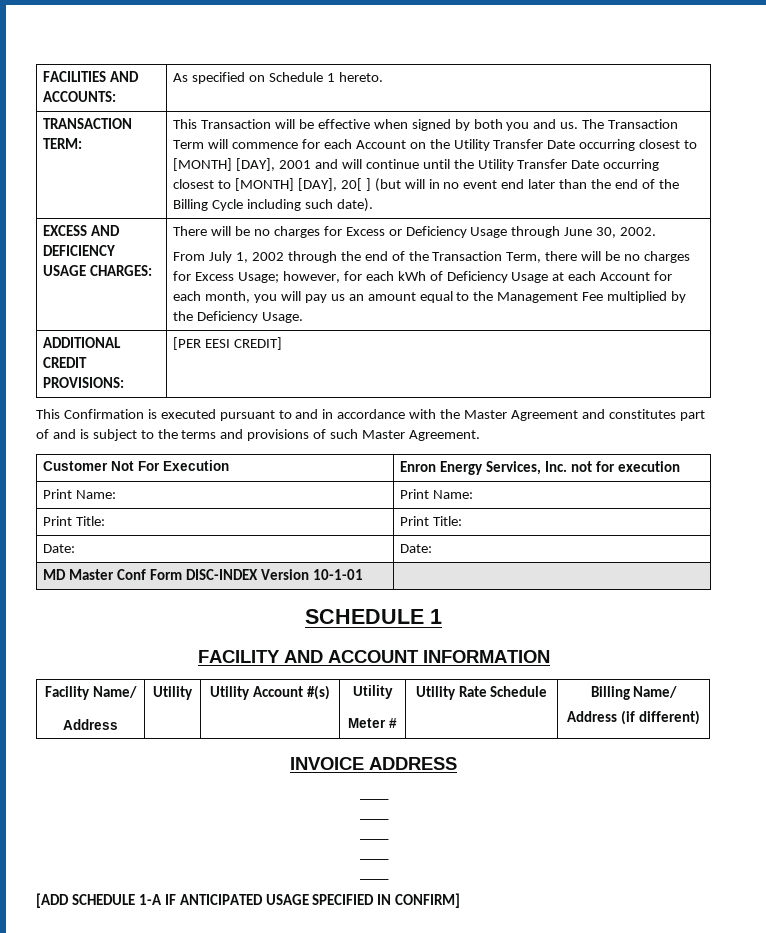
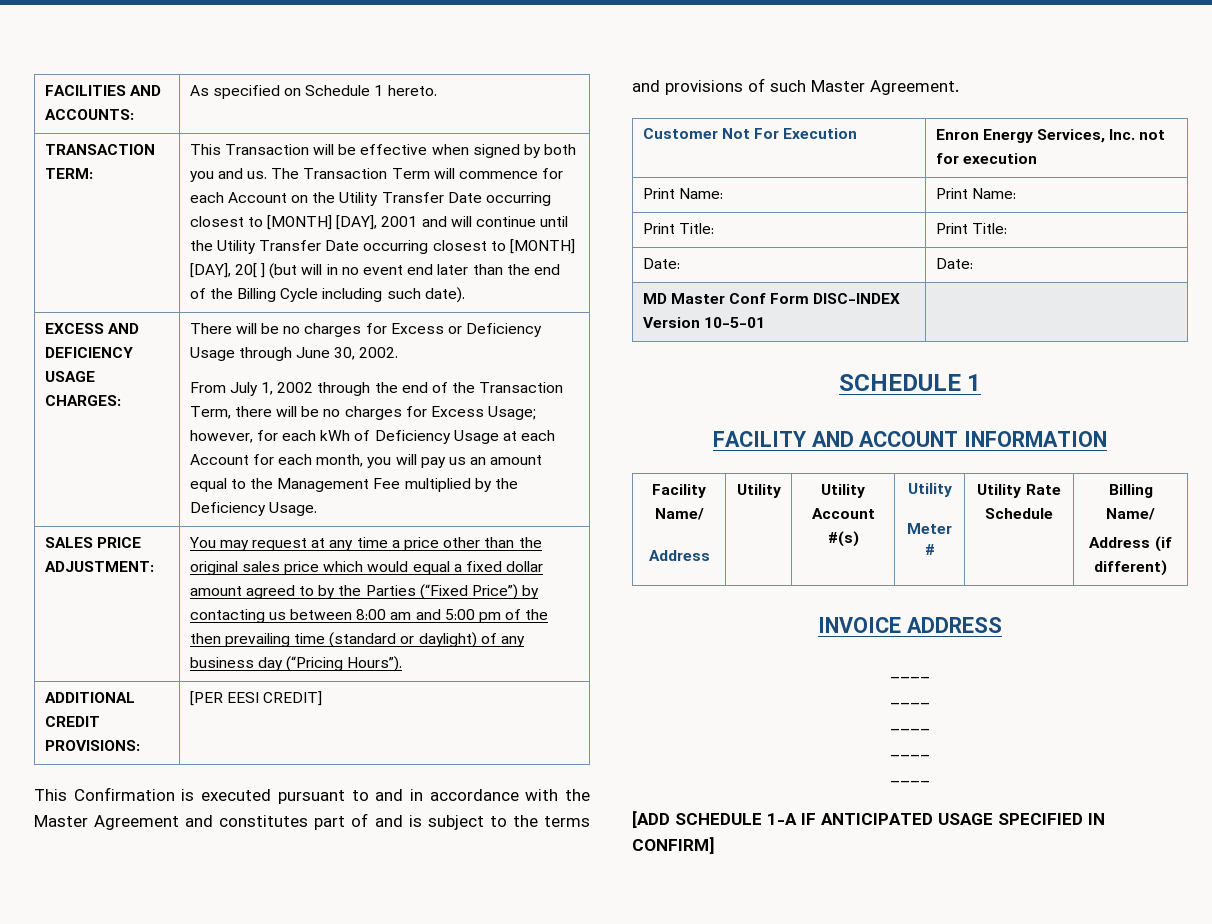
(304, 317) none -> [44,537,141,548] [44,561,154,572] [188,537,542,551] [189,561,544,575] [189,584,540,600] [189,609,549,623] [189,632,526,648] [189,656,403,672] // SALES PRICE ADJUSTMENT: | You may request at any time a price other than the original sales price which would equal a fixed dollar amount agreed to by the Parties (“Fixed Price”) by contacting us between 8:00 am and 5:00 pm of the then prevailing time (standard or daylight) of any business day (“Pricing Hours”).
[312,569,363,580] 10-1-01 -> [703,317,765,328] 10-5-01

